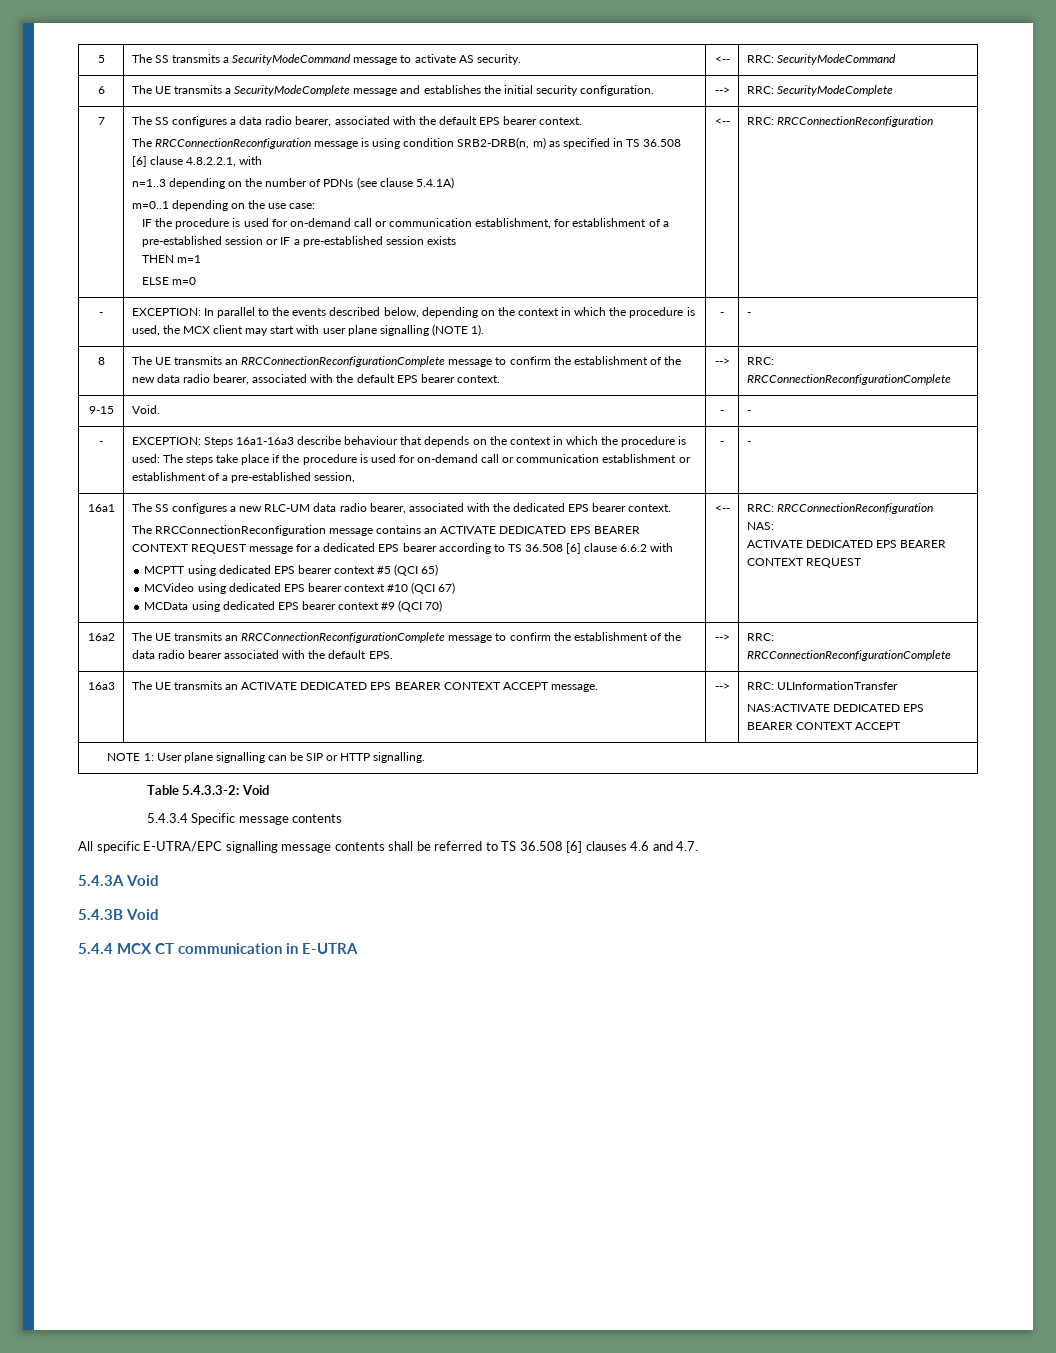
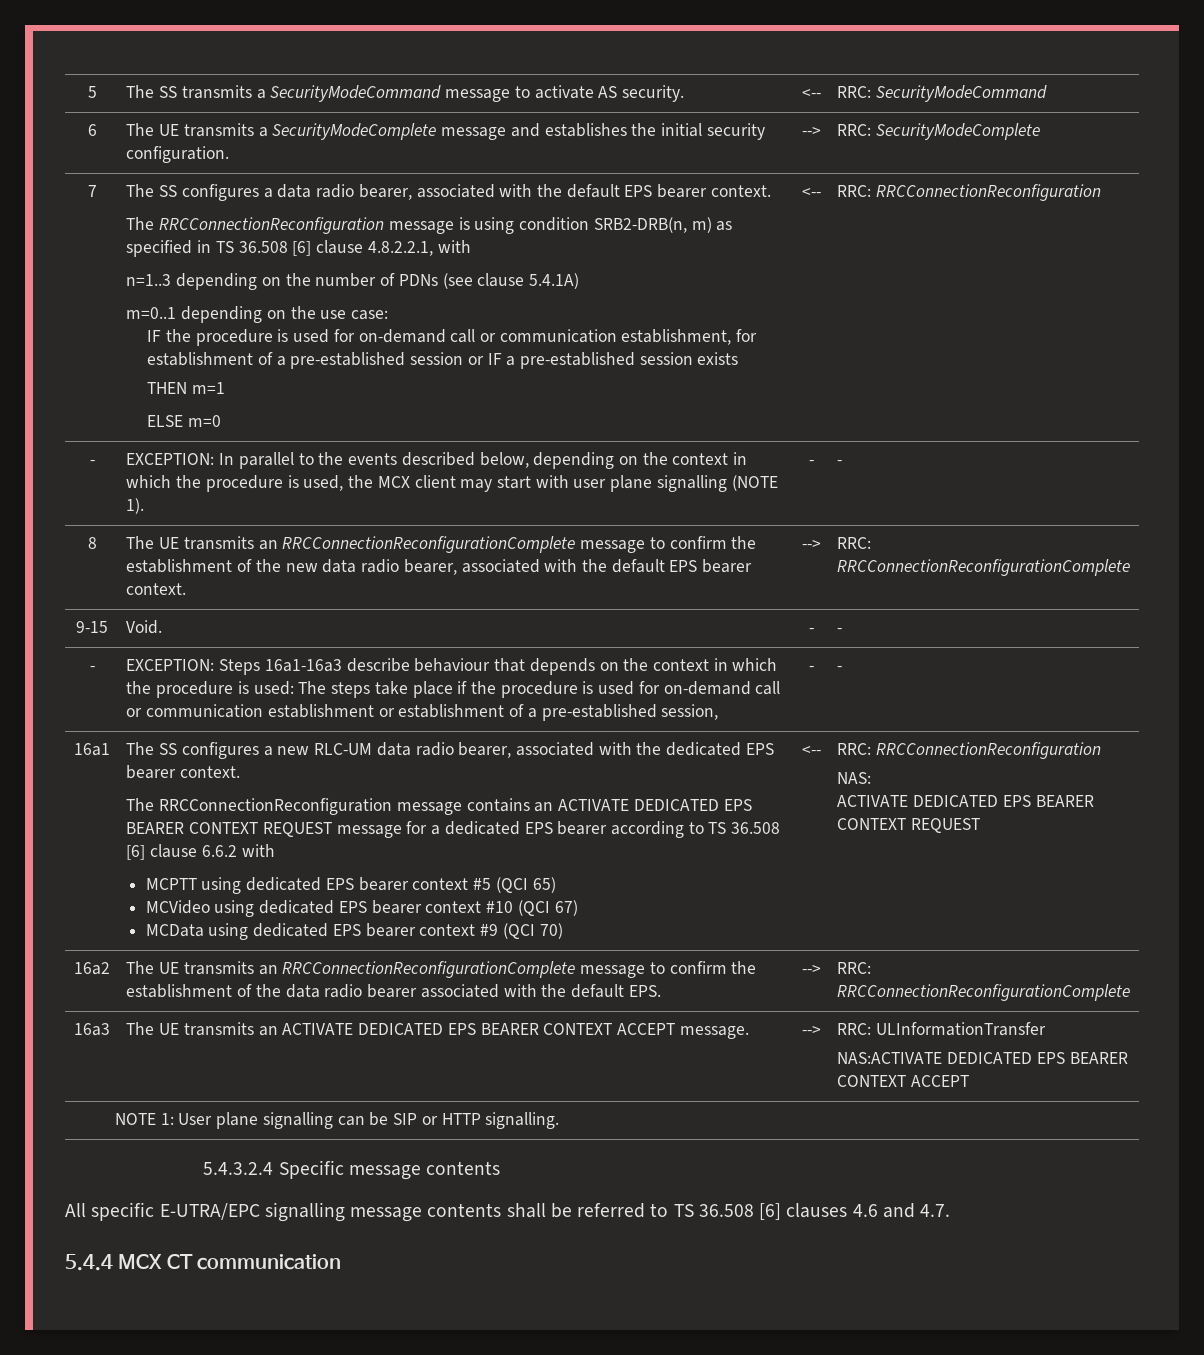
[146,785,269,795] [146,813,188,823] Table 5.4.3.3-2: Void // 5.4.3.4 -> [203,1162,274,1175] 5.4.3.2.4
[78,875,160,886] [78,909,160,920] // 5.4.3A Void // 5.4.3B Void -> (951, 1210) none
[286,943,359,954] in E-UTRA -> (342, 1262) none

